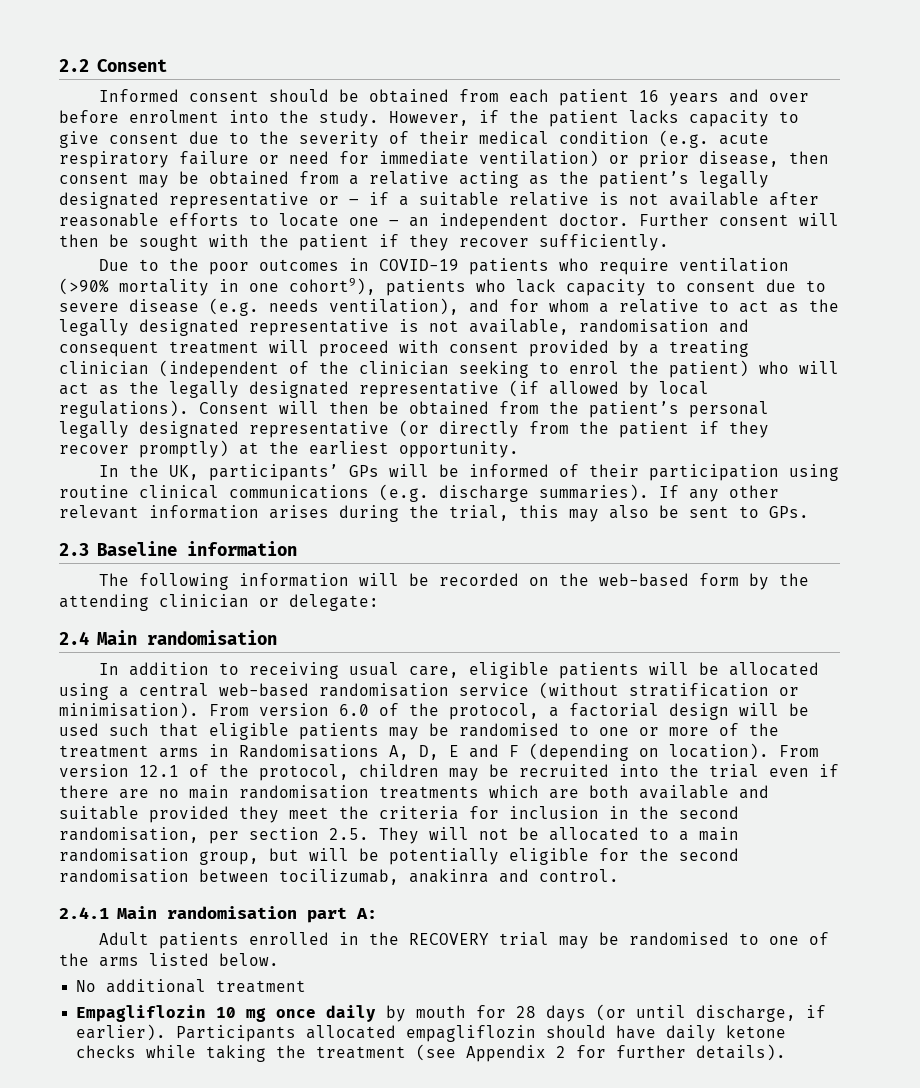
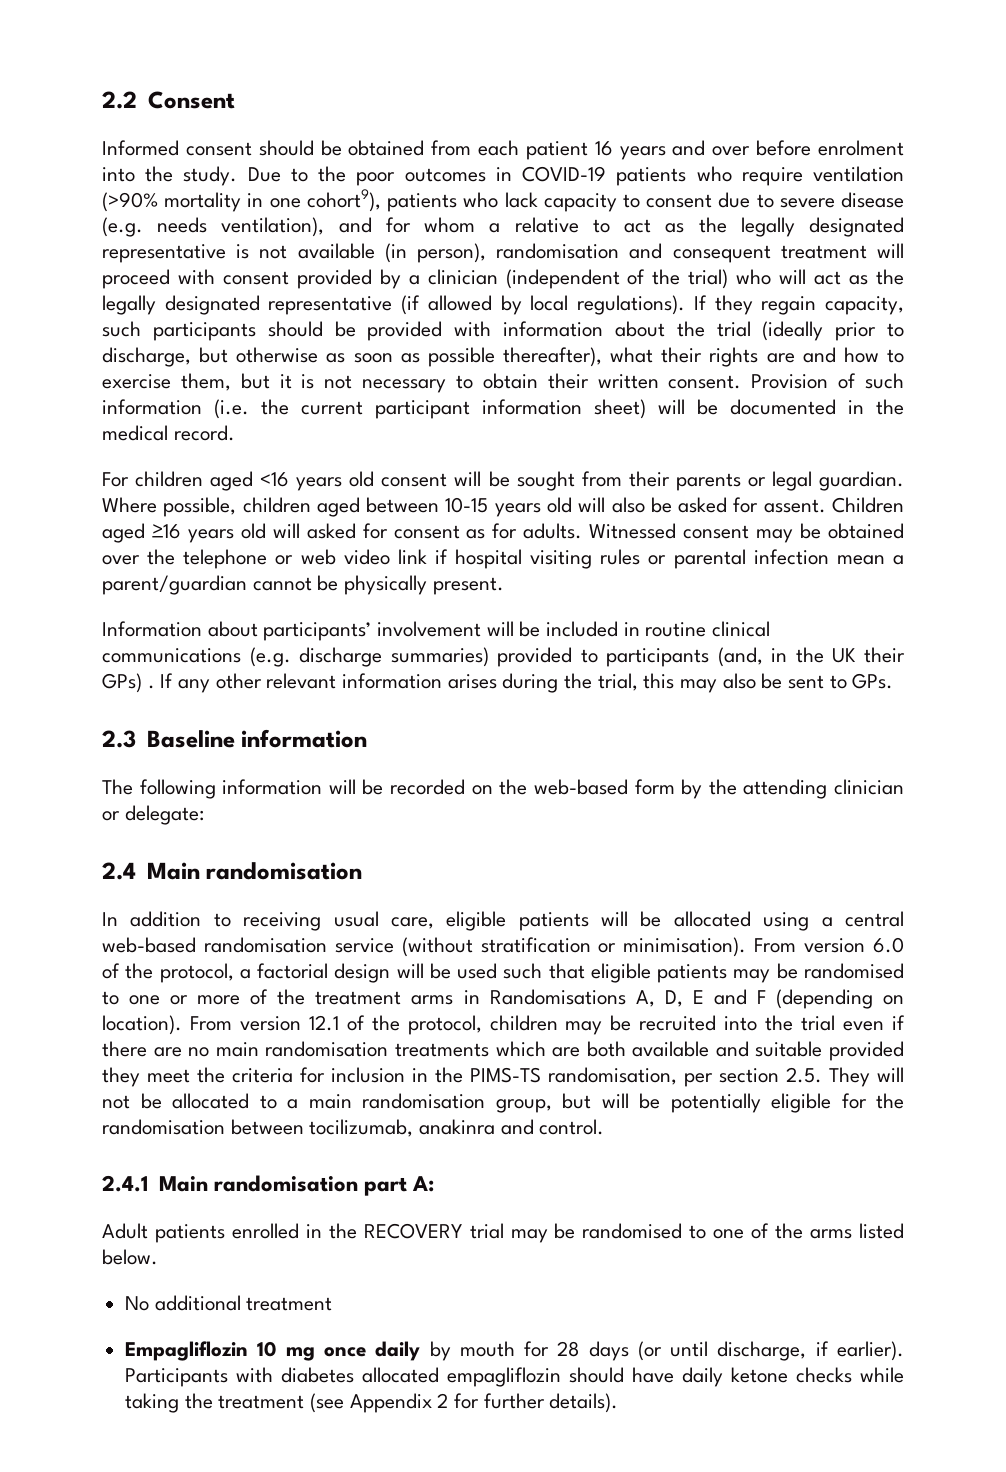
[389,110,799,127] [59,130,769,148] [59,150,829,168] [59,171,769,188] [59,192,819,209] [59,213,839,230] [59,234,669,251] However, if the patient lacks capacity to give consent due to the severity of their medical condition (e.g. acute respiratory failure or need for immediate ventilation) or prior disease, then consent may be obtained from a relative acting as the patient’s legally designated representative or – if a suitable relative is not available after reasonable efforts to locate one – an independent doctor. Further consent will then be sought with the patient if they recover sufficiently. // -> (238, 176) none
[469,319,569,335] available, -> [297,243,486,263] available (in person),
[669,340,749,357] treating -> (420, 280) none
[359,360,749,378] clinician seeking to enrol the patient) -> [688,269,729,289] trial)
[199,401,769,418] [59,420,769,438] [59,440,519,458] [99,464,840,481] Consent will then be obtained from the patient’s personal legally designated representative (or directly from the patient if they recover promptly) at the earliest opportunity. // In the UK, participants’ GPs will be informed of their participation using -> [693,295,905,315] [102,321,905,341] [102,347,904,367] [102,373,904,393] [102,399,904,419] [102,425,235,441] [102,471,904,491] [102,497,905,517] [102,523,904,543] [102,549,904,569] [102,575,504,595] [102,621,640,641] If they regain capacity, such participants should be provided with information about the trial (ideally prior to discharge, but otherwise as soon as possible thereafter), what their rights are and how to exercise them, but it is not necessary to obtain their written consent. Provision of such information (i.e. the current participant information sheet) will be documented in the medical record. // For children aged <16 years old consent will be sought from their parents or legal guardian. Where possible, children aged between 10-15 years old will also be asked for assent. Children aged ≥16 years old will asked for consent as for adults. Witnessed consent may be obtained over the telephone or web video link if hospital visiting rules or parental infection mean a parent/guardian cannot be physically present. // Information about participants’ involvement will be included in
[539,484,649,501] summaries). -> [390,647,905,667] [102,673,155,693] summaries) provided to participants (and, in the UK their GPs) .
[679,806,739,819] second -> [470,1067,541,1083] PIMS-TS
[679,848,739,861] second -> (904, 1101) none
(297, 1033) none -> [236,1367,355,1383] with diabetes

